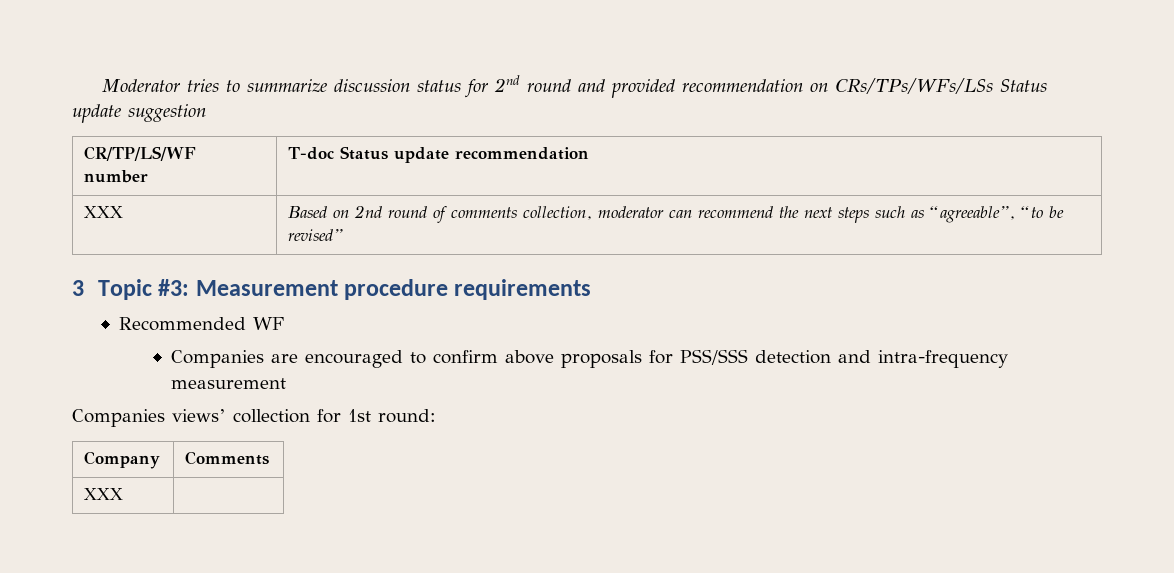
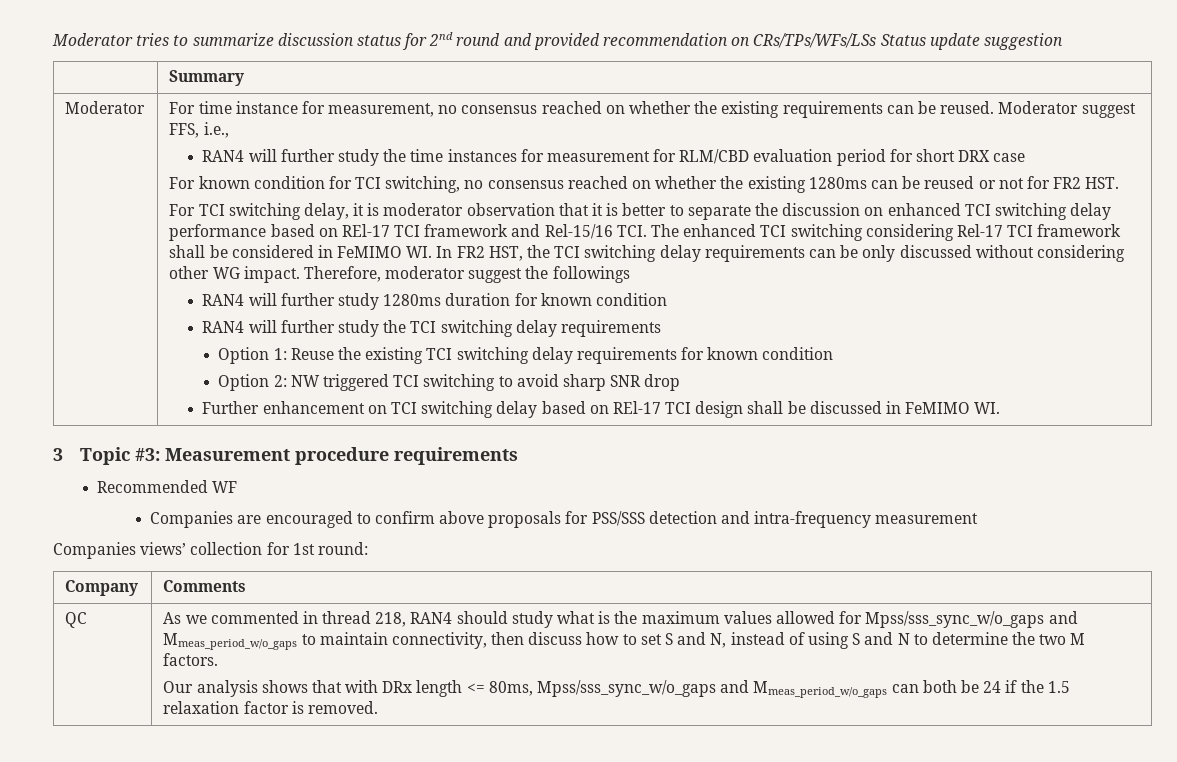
[84,146,197,161] [84,170,149,183] [288,146,590,163] [84,206,124,218] [288,205,1065,223] [288,229,344,241] CR/TP/LS/WF number | T-doc Status update recommendation // XXX | Based on 2nd round of comments collection, moderator can recommend the next steps such as “agreeable”, “to be revised” -> [169,70,245,86] [65,101,146,114] [169,101,1136,118] [169,122,229,138] [202,149,1026,166] [169,176,1120,193] [169,203,1112,220] [169,224,1122,241] [169,245,1125,262] [169,266,630,283] [202,293,667,310] [202,320,661,337] [218,347,834,364] [218,374,681,391] [202,401,1001,418] | Summary // Moderator | For time instance for measurement, no consensus reached on whether the existing requirements can be reused. Moderator suggest FFS, i.e., // RAN4 will further study the time instances for measurement for RLM/CBD evaluation period for short DRX case // For known condition for TCI switching, no consensus reached on whether the existing 1280ms can be reused or not for FR2 HST. // For TCI switching delay, it is moderator observation that it is better to separate the discussion on enhanced TCI switching delay performance based on REl-17 TCI framework and Rel-15/16 TCI. The enhanced TCI switching considering Rel-17 TCI framework shall be considered in FeMIMO WI. In FR2 HST, the TCI switching delay requirements can be only discussed without considering other WG impact. Therefore, moderator suggest the followings // RAN4 will further study 1280ms duration for known condition // RAN4 will further study the TCI switching delay requirements // Option 1: Reuse the existing TCI switching delay requirements for known condition // Option 2: NW triggered TCI switching to avoid sharp SNR drop // Further enhancement on TCI switching delay based on REl-17 TCI design shall be discussed in FeMIMO WI.
[84,488,124,500] XXX | -> [65,612,88,628] [163,611,1078,628] [163,632,1086,650] [163,653,219,666] [163,680,1070,698] [163,701,378,714] QC | As we commented in thread 218, RAN4 should study what is the maximum values allowed for Mpss/sss_sync_w/o_gaps and Mmeas_period_w/o_gaps to maintain connectivity, then discuss how to set S and N, instead of using S and N to determine the two M factors. // Our analysis shows that with DRx length <= 80ms, Mpss/sss_sync_w/o_gaps and Mmeas_period_w/o_gaps can both be 24 if the 1.5 relaxation factor is removed.

